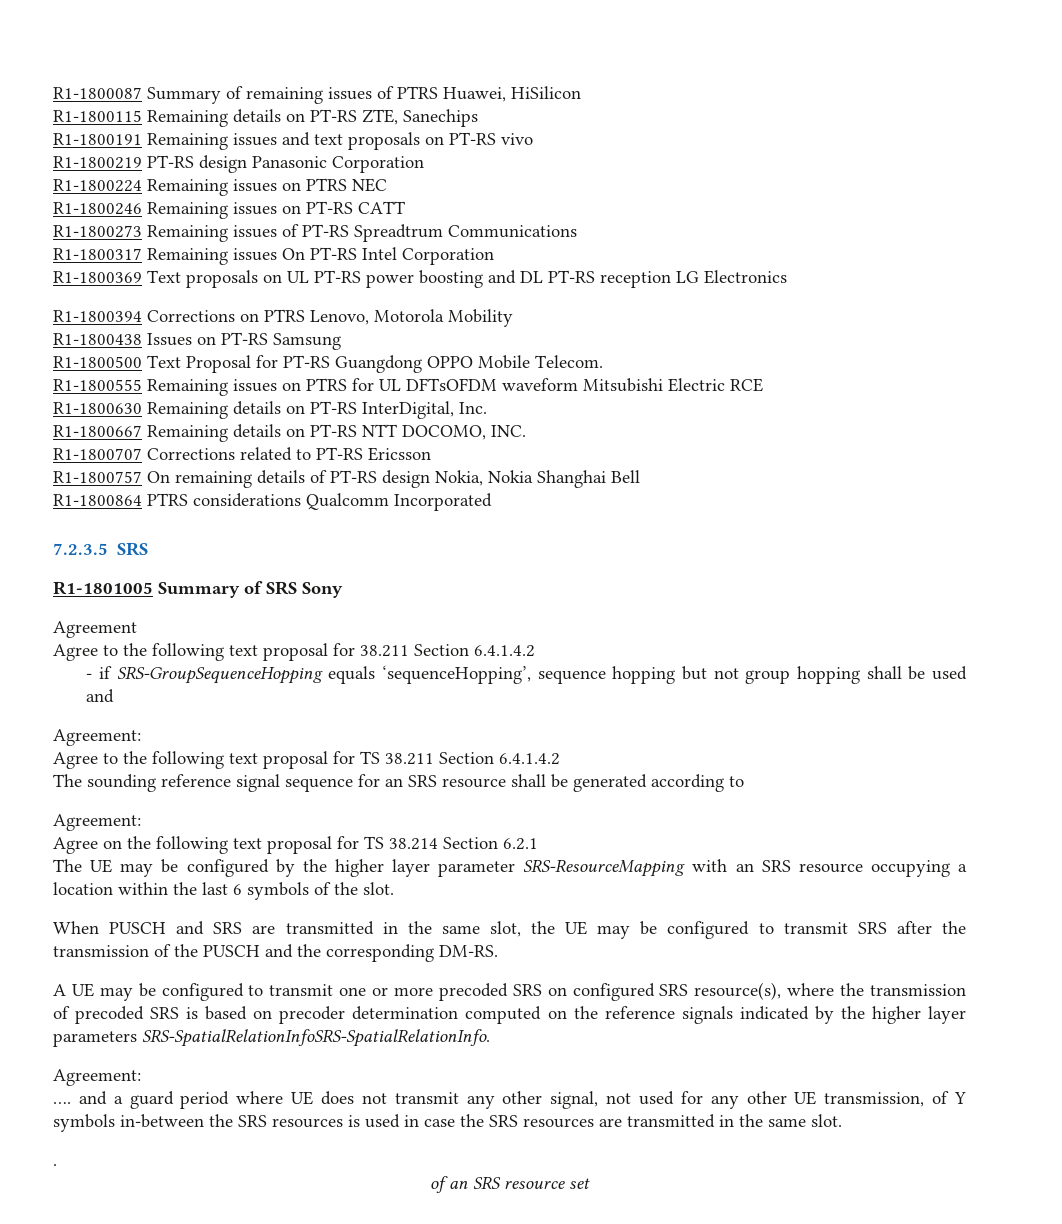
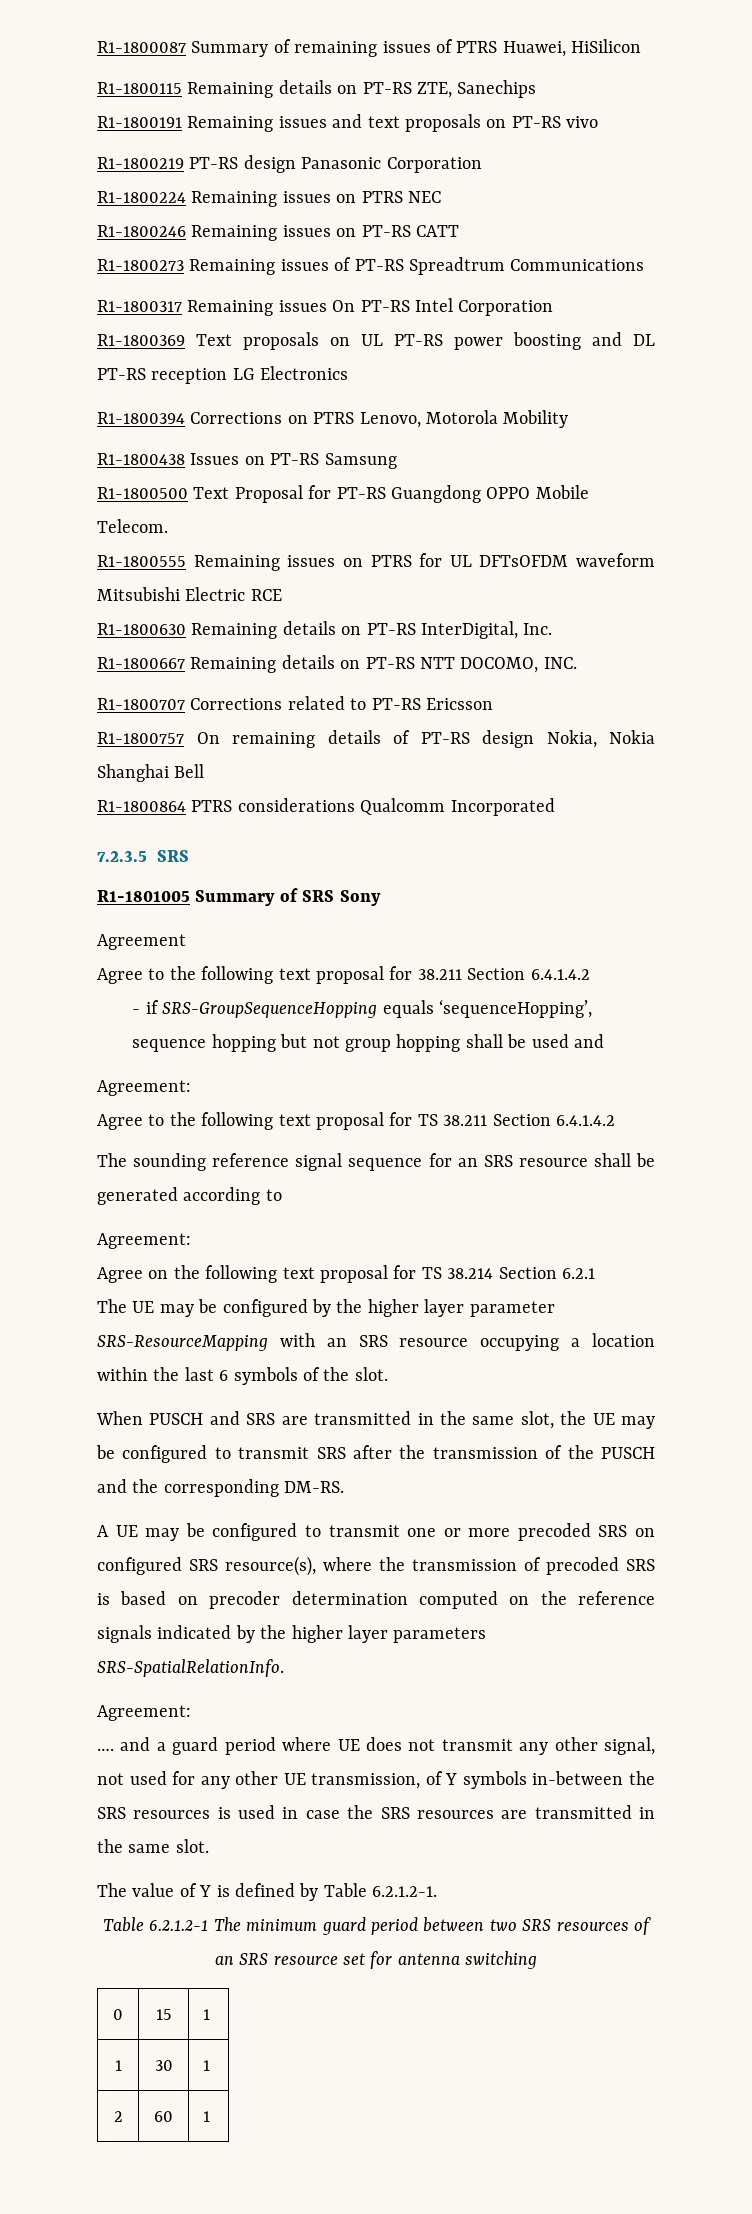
[142,1029,490,1047] SRS-SpatialRelationInfoSRS-SpatialRelationInfo. -> [97,1659,284,1677] SRS-SpatialRelationInfo.
[53,1164,57,1166] . // -> [97,1883,438,1901] [103,1917,629,1935] The value of Y is defined by Table 6.2.1.2-1. // Table 6.2.1.2-1 The minimum guard period between two SRS resources
(590, 1183) none -> [370,1951,538,1969] [113,2009,123,2020] [155,2009,172,2020] [203,2009,211,2020] [114,2060,122,2071] [154,2060,173,2071] [203,2060,211,2071] [113,2111,123,2122] [154,2111,173,2122] [203,2111,211,2122] for antenna switching // 0 | 15 | 1 // 1 | 30 | 1 // 2 | 60 | 1

